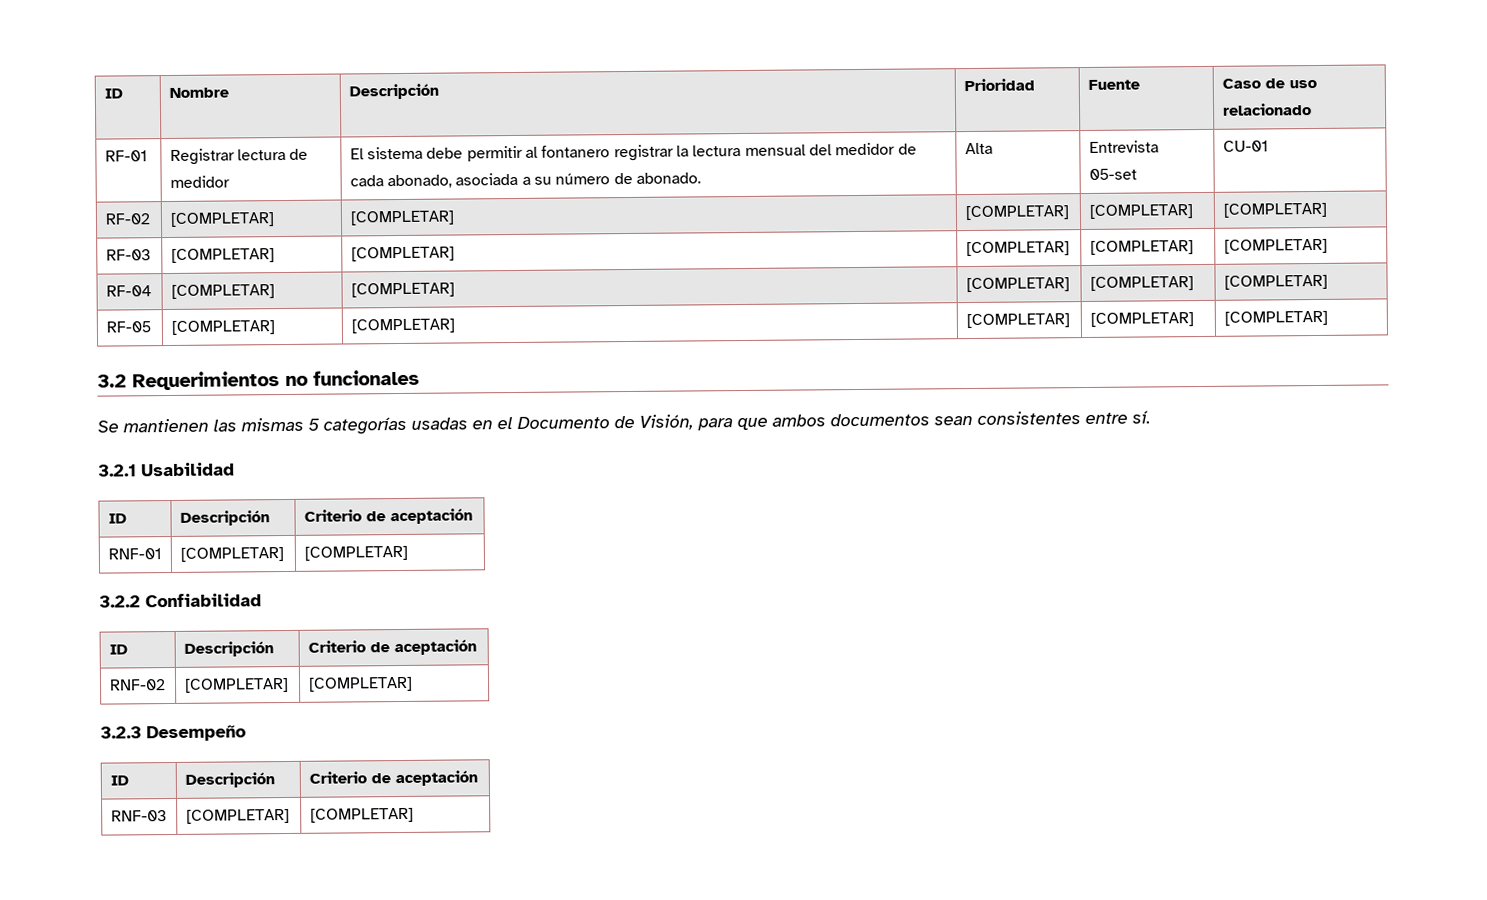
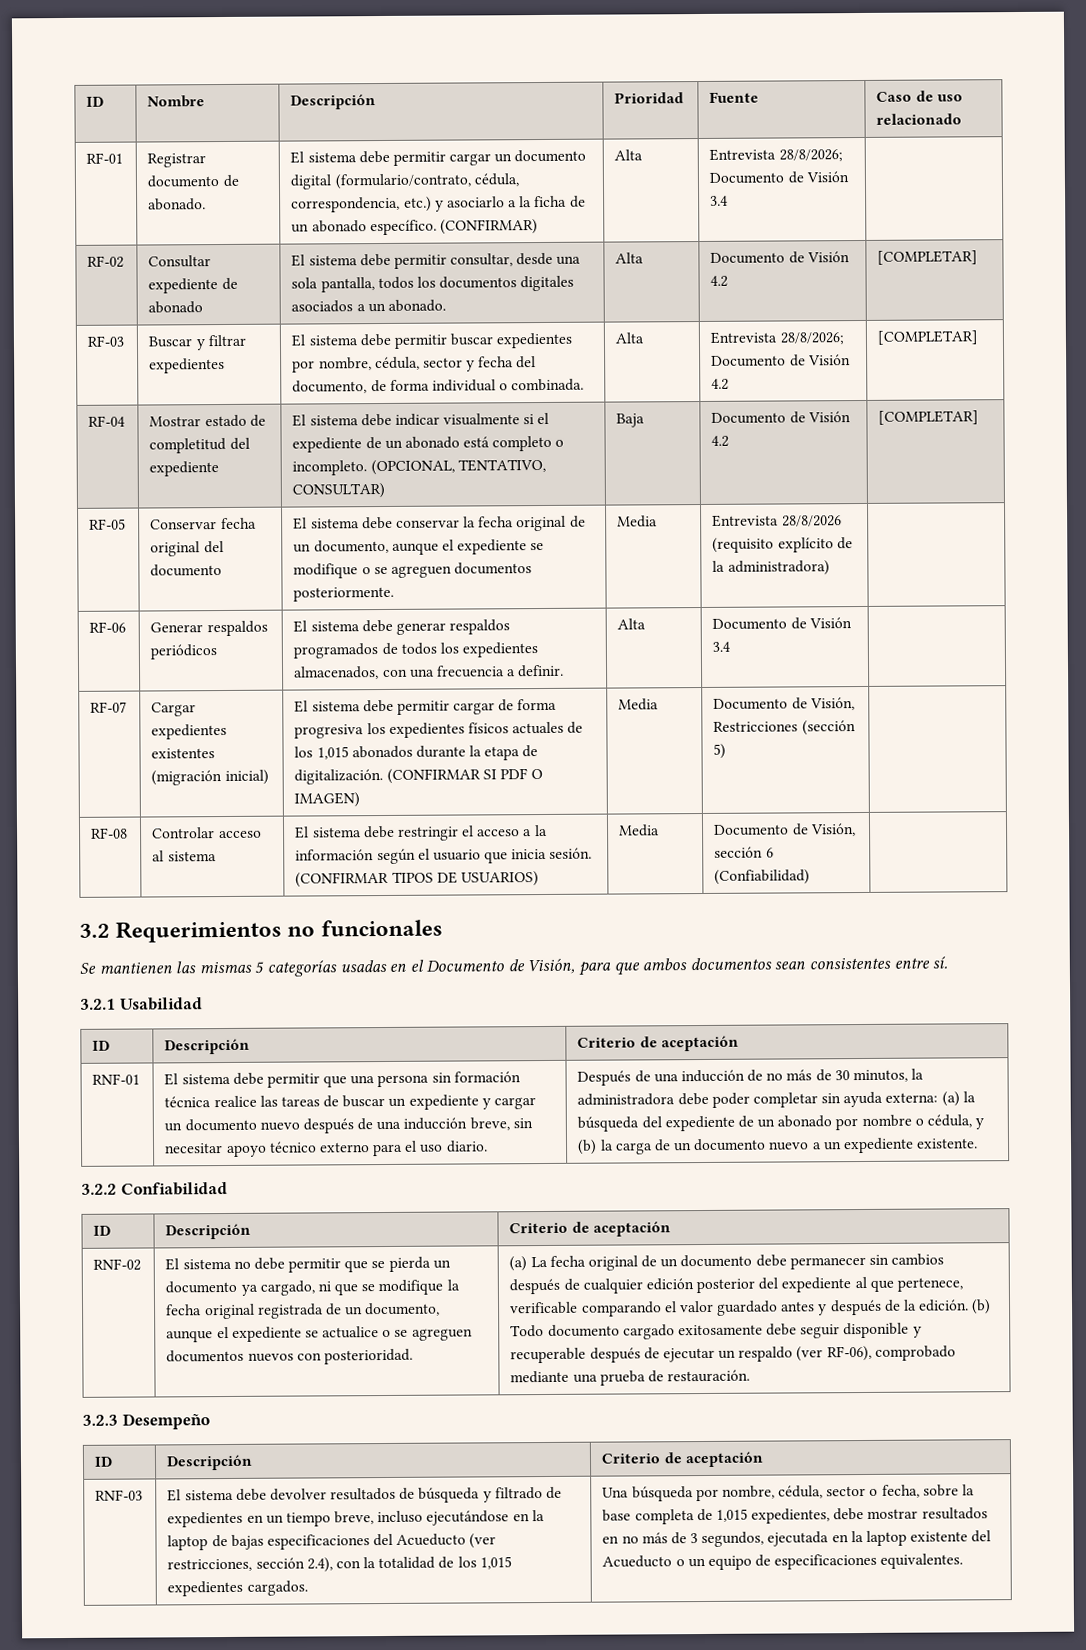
[237,148,309,161] [169,175,230,188] [349,142,917,162] [349,172,702,189] [964,142,993,155] [1088,140,1159,153] [1088,168,1137,180] [1222,140,1268,152] [104,213,151,225] [169,212,275,227] [349,210,455,226] [964,205,1069,221] [1088,204,1193,219] [1222,202,1327,218] [105,249,151,261] [170,248,275,263] [350,246,455,262] [965,241,1070,257] [1089,240,1194,255] [1223,238,1328,254] [105,285,152,297] [170,284,275,299] [350,282,455,298] [965,277,1070,293] [1089,276,1194,291] [1223,274,1328,290] [105,321,151,333] [170,320,275,335] [350,318,455,334] [965,313,1070,329] [1089,312,1194,327] [1223,310,1328,326] lectura de medidor | El sistema debe permitir al fontanero registrar la lectura mensual del medidor de cada abonado, asociada a su número de abonado. | Alta | Entrevista 05-set | CU-01 // RF-02 | [COMPLETAR] | [COMPLETAR] | [COMPLETAR] | [COMPLETAR] | [COMPLETAR] // RF-03 | [COMPLETAR] | [COMPLETAR] | [COMPLETAR] | [COMPLETAR] | [COMPLETAR] // RF-04 | [COMPLETAR] | [COMPLETAR] | [COMPLETAR] | [COMPLETAR] | [COMPLETAR] // RF-05 | [COMPLETAR] | [COMPLETAR] | [COMPLETAR] | [COMPLETAR] | [COMPLETAR] -> [147,174,239,188] [148,198,207,211] [290,149,587,166] [290,173,519,190] [291,195,586,213] [291,219,538,236] [614,149,644,161] [709,148,843,162] [709,171,849,184] [710,195,729,206] [87,255,125,268] [148,255,212,268] [148,277,238,294] [148,301,204,314] [291,252,582,269] [291,275,575,293] [291,299,446,313] [615,252,645,264] [710,251,850,264] [710,275,729,287] [877,250,979,265] [87,335,125,347] [148,334,246,351] [149,357,226,374] [291,332,574,349] [292,356,537,373] [292,378,585,394] [615,332,645,344] [710,331,844,345] [711,354,851,367] [711,378,730,390] [877,330,979,345] [88,415,126,427] [149,414,266,428] [149,437,250,454] [149,461,220,477] [292,412,550,427] [292,435,565,453] [292,458,546,476] [292,482,386,499] [616,413,646,428] [711,411,851,424] [711,435,730,447] [878,410,980,425] [89,518,127,530] [150,517,257,530] [150,541,224,557] [150,564,223,577] [293,515,586,532] [293,539,545,555] [293,562,533,579] [293,586,395,602] [617,515,659,528] [712,514,842,527] [712,537,853,553] [712,560,830,576] [89,621,127,633] [150,620,268,637] [150,644,218,660] [293,619,511,635] [293,642,539,659] [293,664,565,680] [617,618,647,630] [712,617,852,630] [712,641,731,652] [90,701,128,713] [151,702,197,717] [151,723,228,740] [151,748,216,759] [151,769,269,786] [294,698,558,715] [294,721,584,739] [294,745,539,761] [294,768,544,785] [294,792,361,808] [618,698,660,711] [713,697,855,711] [713,720,856,736] [713,743,727,759] [91,827,129,839] [152,827,262,839] [152,850,217,862] [295,824,548,841] [295,847,593,865] [295,871,539,888] [618,824,661,837] [714,823,856,837] [714,846,774,858] [714,869,811,885] documento de abonado. | El sistema debe permitir cargar un documento digital (formulario/contrato, cédula, correspondencia, etc.) y asociarlo a la ficha de un abonado específico. (CONFIRMAR) | Alta | Entrevista 28/8/2026; Documento de Visión 3.4 | // RF-02 | Consultar expediente de abonado | El sistema debe permitir consultar, desde una sola pantalla, todos los documentos digitales asociados a un abonado. | Alta | Documento de Visión 4.2 | [COMPLETAR] // RF-03 | Buscar y filtrar expedientes | El sistema debe permitir buscar expedientes por nombre, cédula, sector y fecha del documento, de forma individual o combinada. | Alta | Entrevista 28/8/2026; Documento de Visión 4.2 | [COMPLETAR] // RF-04 | Mostrar estado de completitud del expediente | El sistema debe indicar visualmente si el expediente de un abonado está completo o incompleto. (OPCIONAL, TENTATIVO, CONSULTAR) | Baja | Documento de Visión 4.2 | [COMPLETAR] // RF-05 | Conservar fecha original del documento | El sistema debe conservar la fecha original de un documento, aunque el expediente se modifique o se agreguen documentos posteriormente. | Media | Entrevista 28/8/2026 (requisito explícito de la administradora) | // RF-06 | Generar respaldos periódicos | El sistema debe generar respaldos programados de todos los expedientes almacenados, con una frecuencia a definir. | Alta | Documento de Visión 3.4 | // RF-07 | Cargar expedientes existentes (migración inicial) | El sistema debe permitir cargar de forma progresiva los expedientes físicos actuales de los 1,015 abonados durante la etapa de digitalización. (CONFIRMAR SI PDF O IMAGEN) | Media | Documento de Visión, Restricciones (sección 5) | // RF-08 | Controlar acceso al sistema | El sistema debe restringir el acceso a la información según el usuario que inicia sesión. (CONFIRMAR TIPOS DE USUARIOS) | Media | Documento de Visión, sección 6 (Confiabilidad) |
[179,547,284,562] [303,545,408,561] [COMPLETAR] | [COMPLETAR] -> [164,1071,521,1088] [164,1094,537,1110] [164,1117,533,1134] [164,1140,488,1157] [577,1068,925,1086] [577,1091,976,1108] [577,1114,985,1132] [577,1137,979,1155] El sistema debe permitir que una persona sin formación técnica realice las tareas de buscar un expediente y cargar un documento nuevo después de una inducción breve, sin necesitar apoyo técnico externo para el uso diario. | Después de una inducción de no más de 30 minutos, la administradora debe poder completar sin ayuda externa: (a) la búsqueda del expediente de un abonado por nombre o cédula, y (b) la carga de un documento nuevo a un expediente existente.
[183,677,289,693] [307,676,413,692] [COMPLETAR] | [COMPLETAR] -> [165,1256,451,1273] [165,1279,460,1296] [166,1302,441,1320] [166,1326,473,1343] [166,1348,413,1365] [509,1253,945,1272] [509,1276,964,1295] [509,1299,992,1317] [510,1322,922,1340] [510,1345,956,1364] [510,1369,751,1386] El sistema no debe permitir que se pierda un documento ya cargado, ni que se modifique la fecha original registrada de un documento, aunque el expediente se actualice o se agreguen documentos nuevos con posterioridad. | (a) La fecha original de un documento debe permanecer sin cambios después de cualquier edición posterior del expediente al que pertenece, verificable comparando el valor guardado antes y después de la edición. (b) Todo documento cargado exitosamente debe seguir disponible y recuperable después de ejecutar un respaldo (ver RF-06), comprobado mediante una prueba de restauración.
[185,808,290,824] [309,807,414,823] [COMPLETAR] | [COMPLETAR] -> [167,1486,563,1503] [167,1510,545,1528] [167,1533,497,1551] [167,1556,512,1573] [167,1580,308,1597] [602,1484,976,1502] [602,1507,988,1525] [602,1530,992,1548] [602,1553,964,1570] El sistema debe devolver resultados de búsqueda y filtrado de expedientes en un tiempo breve, incluso ejecutándose en la laptop de bajas especificaciones del Acueducto (ver restricciones, sección 2.4), con la totalidad de los 1,015 expedientes cargados. | Una búsqueda por nombre, cédula, sector o fecha, sobre la base completa de 1,015 expedientes, debe mostrar resultados en no más de 3 segundos, ejecutada en la laptop existente del Acueducto o un equipo de especificaciones equivalentes.

